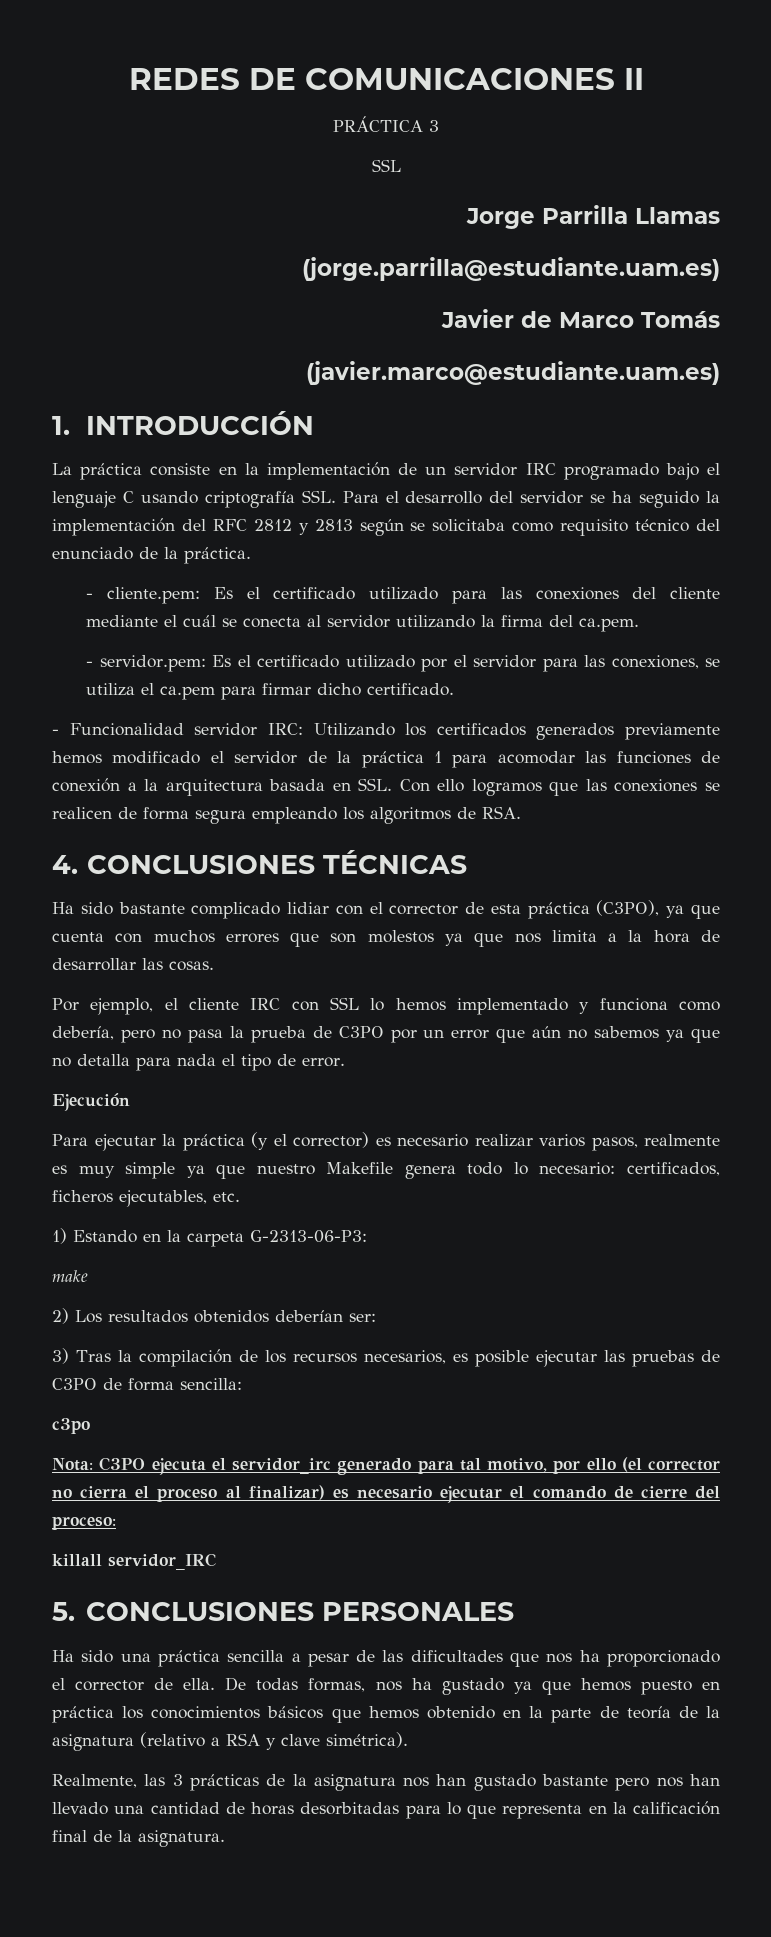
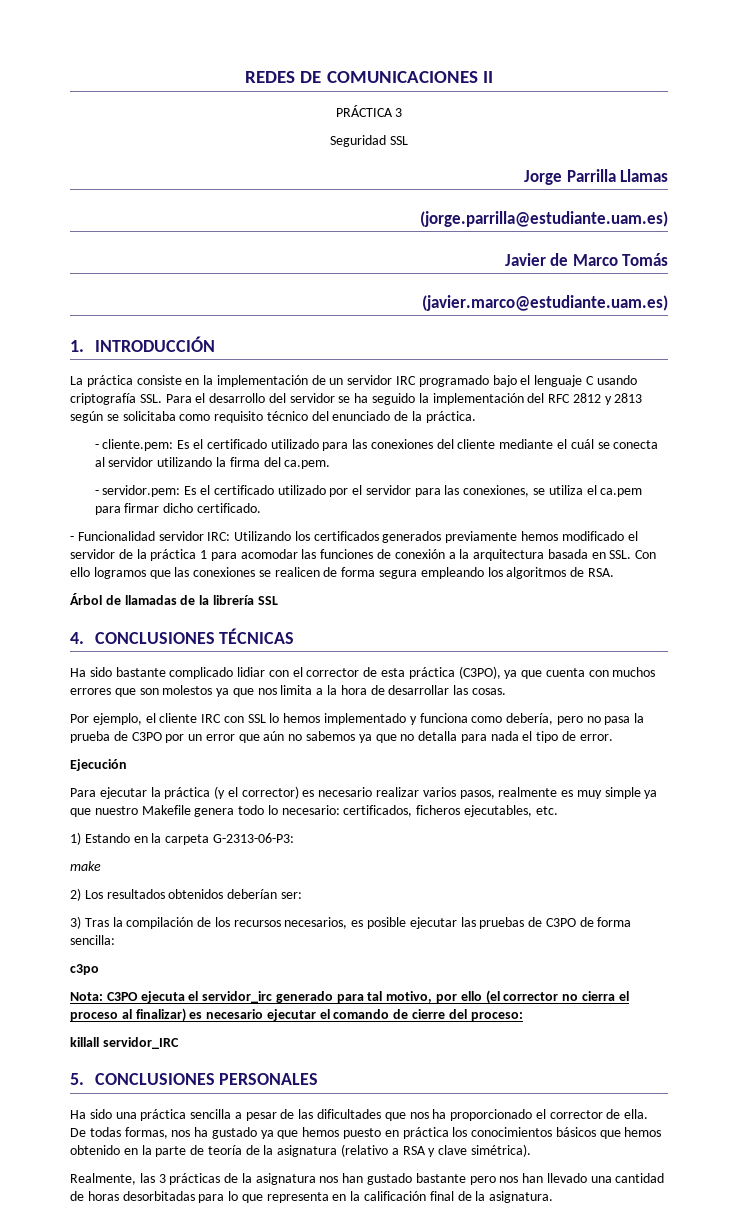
(439, 126) none -> [330,135,387,147] Seguridad
(521, 812) none -> [70,593,278,605] // Árbol de llamadas de la librería SSL

